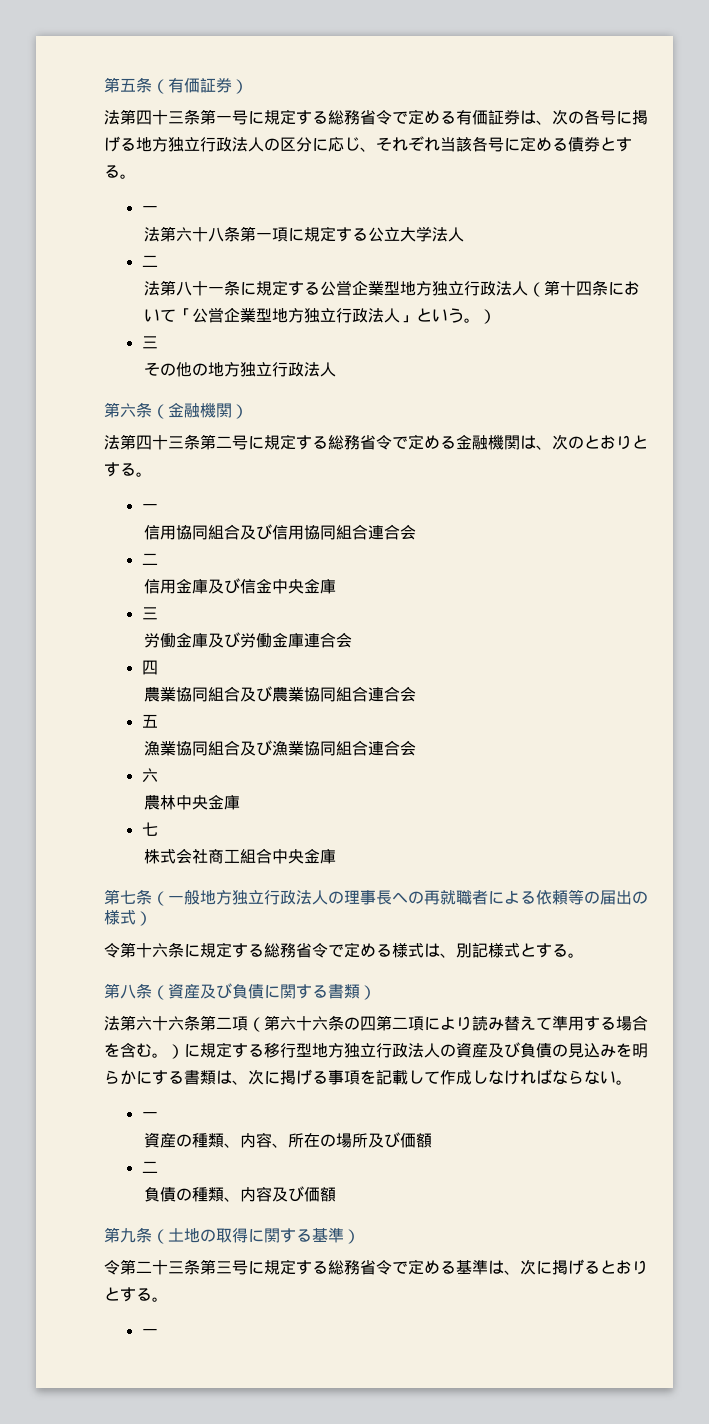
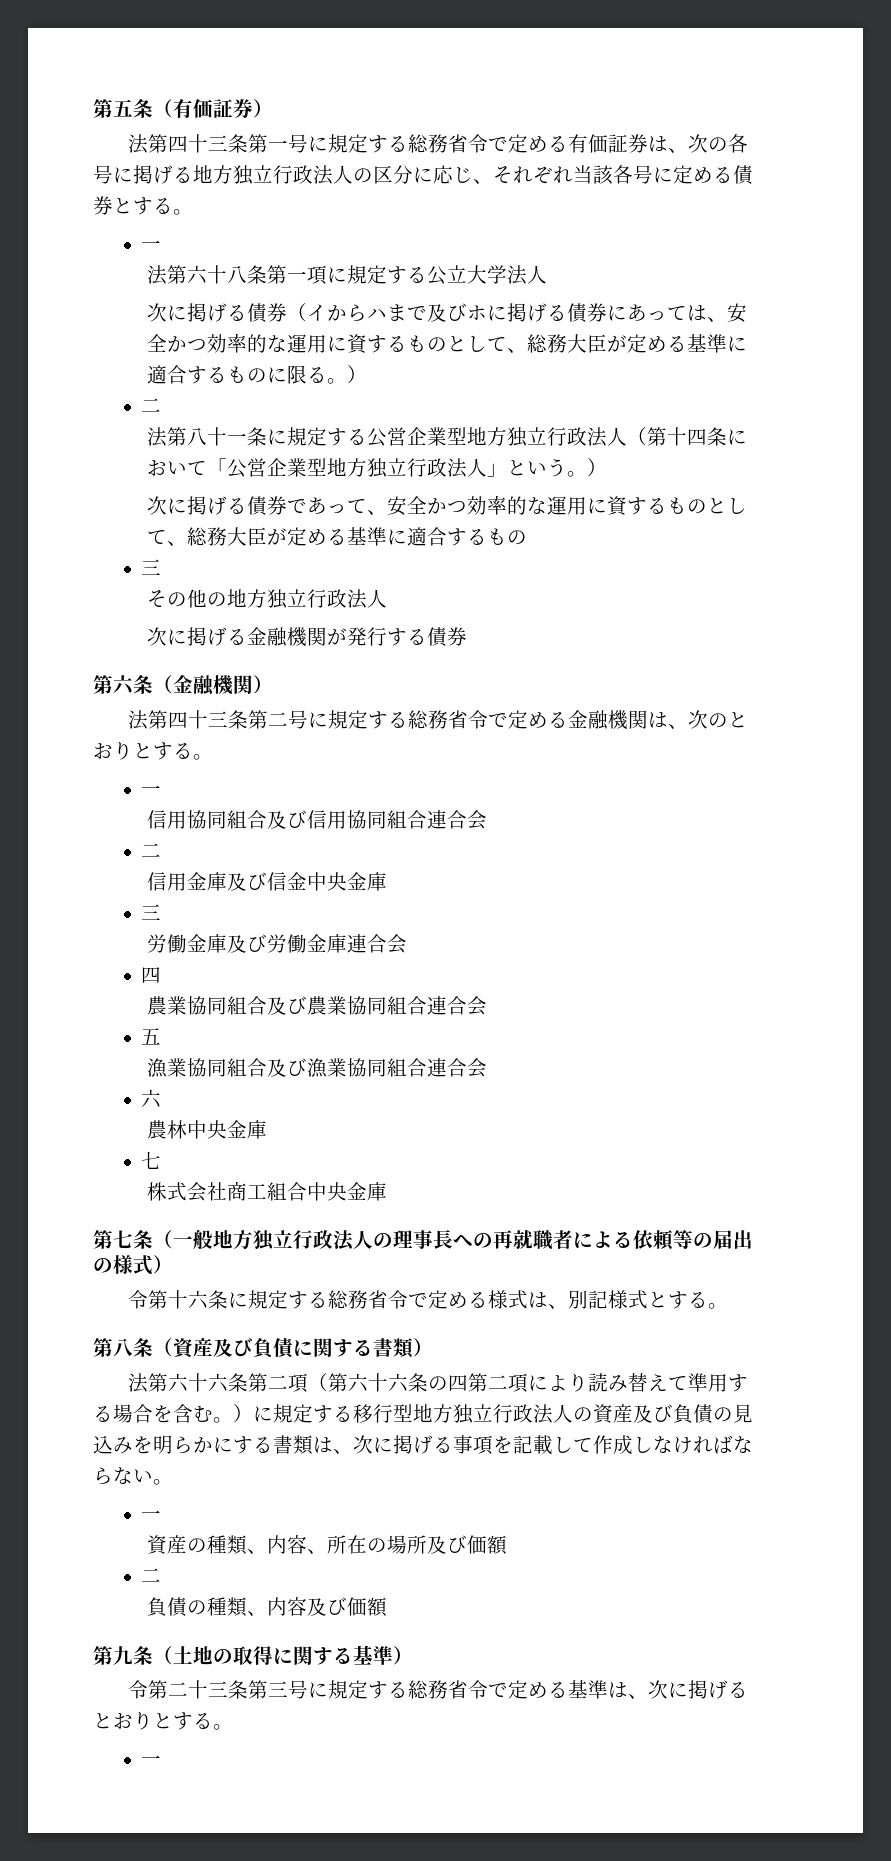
(465, 234) none -> [147,303,748,323] [147,334,748,354] [147,365,368,384] // 次に掲げる債券（イからハまで及びホに掲げる債券にあっては、安全かつ効率的な運用に資するものとして、総務大臣が定める基準に適合するものに限る。）
(497, 316) none -> [147,496,748,516] [147,527,528,546] // 次に掲げる債券であって、安全かつ効率的な運用に資するものとして、総務大臣が定める基準に適合するもの
(337, 369) none -> [147,627,468,647] // 次に掲げる金融機関が発行する債券

